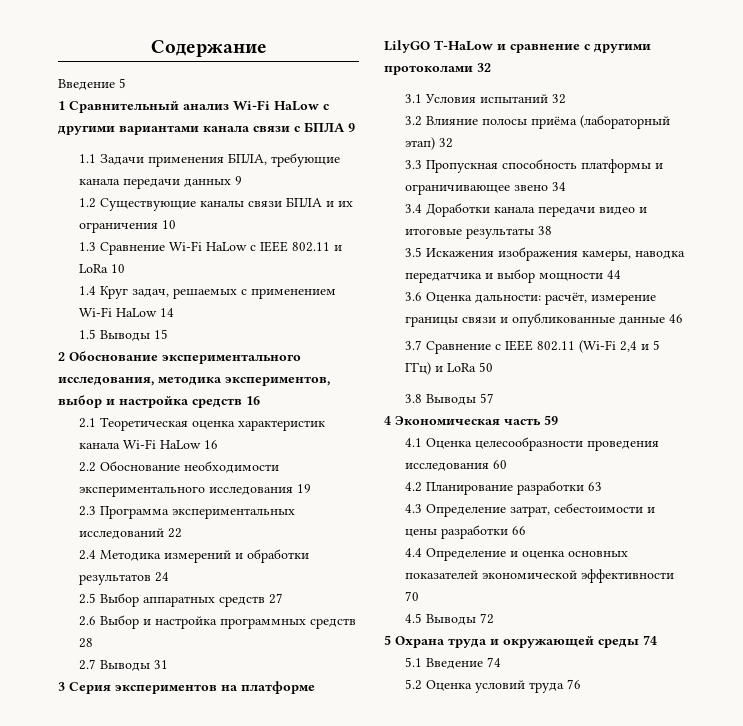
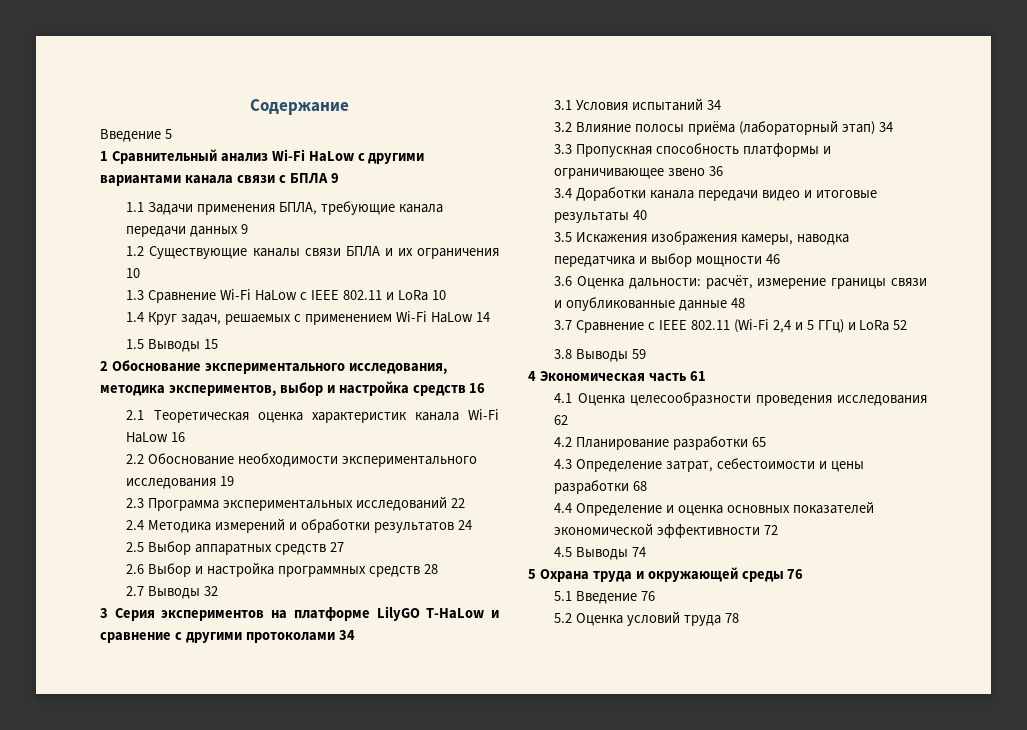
[154,660,169,669] 31 -> [204,586,219,596] 32
[477,63,491,72] 32 -> [338,630,355,640] 34
[552,94,567,104] 32 -> [707,100,722,110] 34
[439,138,454,148] 32 -> [878,122,893,132] 34
[552,182,567,191] 34 -> [709,166,724,176] 36
[538,226,553,235] 38 -> [633,210,648,220] 40
[607,270,622,279] 44 -> [766,254,781,264] 46
[669,314,684,323] 46 -> [731,298,746,308] 48
[479,362,494,372] 50 -> [893,320,908,330] 52
[480,393,495,403] 57 -> [632,349,647,359] 59
[544,415,558,425] 59 -> [689,371,706,381] 61
[493,460,508,469] 60 -> [554,415,569,425] 62
[588,482,603,491] 63 -> [752,437,767,447] 65
[512,526,527,535] 66 -> [633,481,648,491] 68
[405,591,420,601] 70 -> [764,525,779,535] 72
[480,613,495,624] 72 -> [632,547,647,557] 74
[643,635,657,645] 74 -> [787,569,804,579] 76
[487,657,502,667] 74 -> [641,591,656,601] 76
[567,679,582,689] 76 -> [725,613,740,623] 78

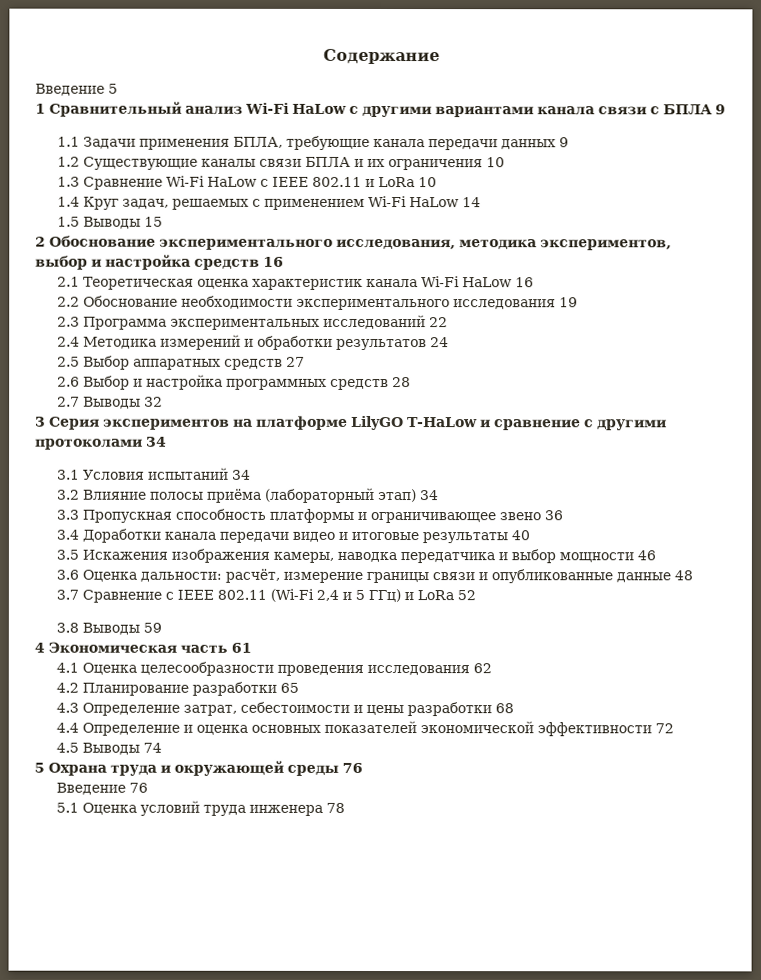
[554,591,573,601] 5.1 -> (363, 767) none
[554,613,573,623] 5.2 -> [55,802,79,813] 5.1
(722, 620) none -> [248,804,323,816] инженера

